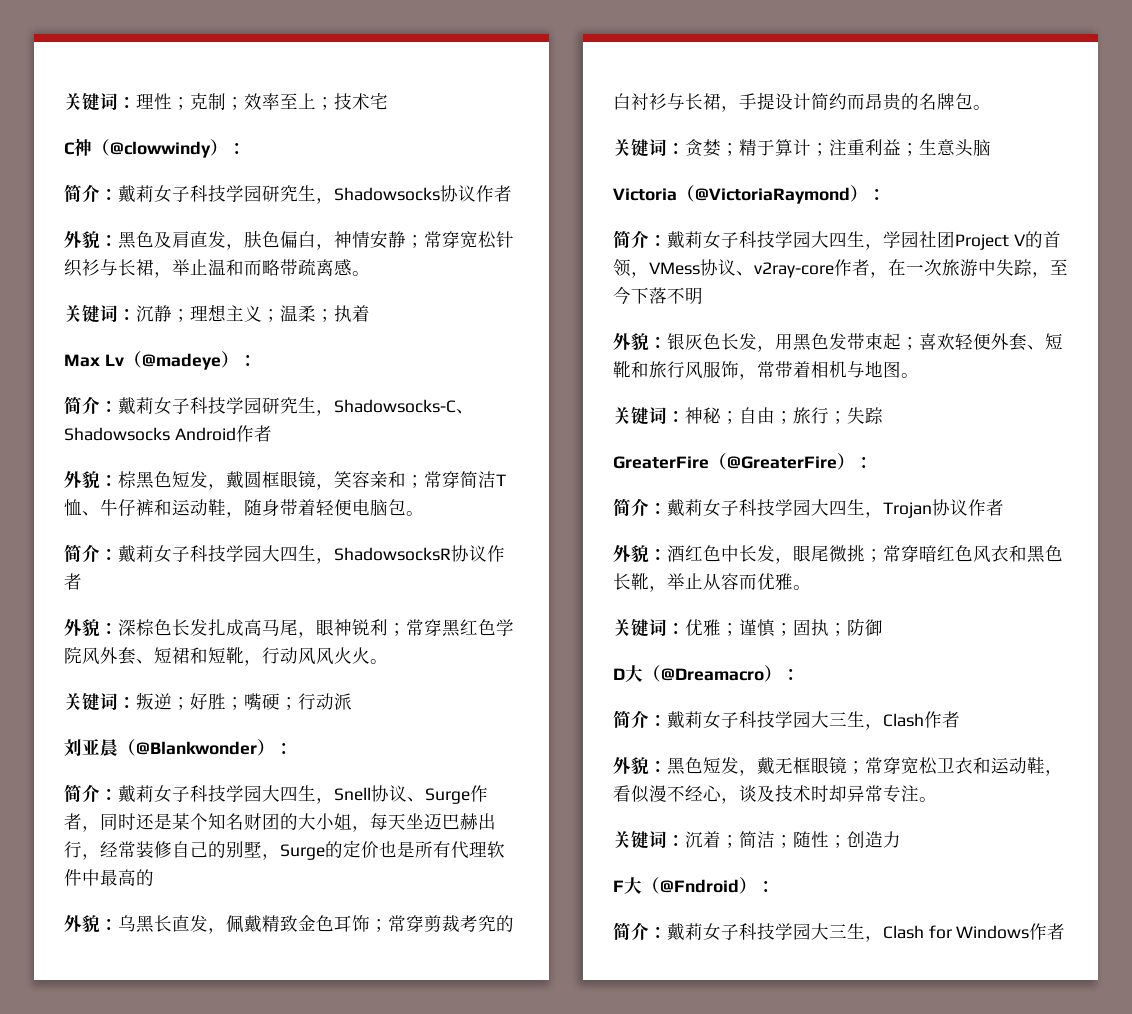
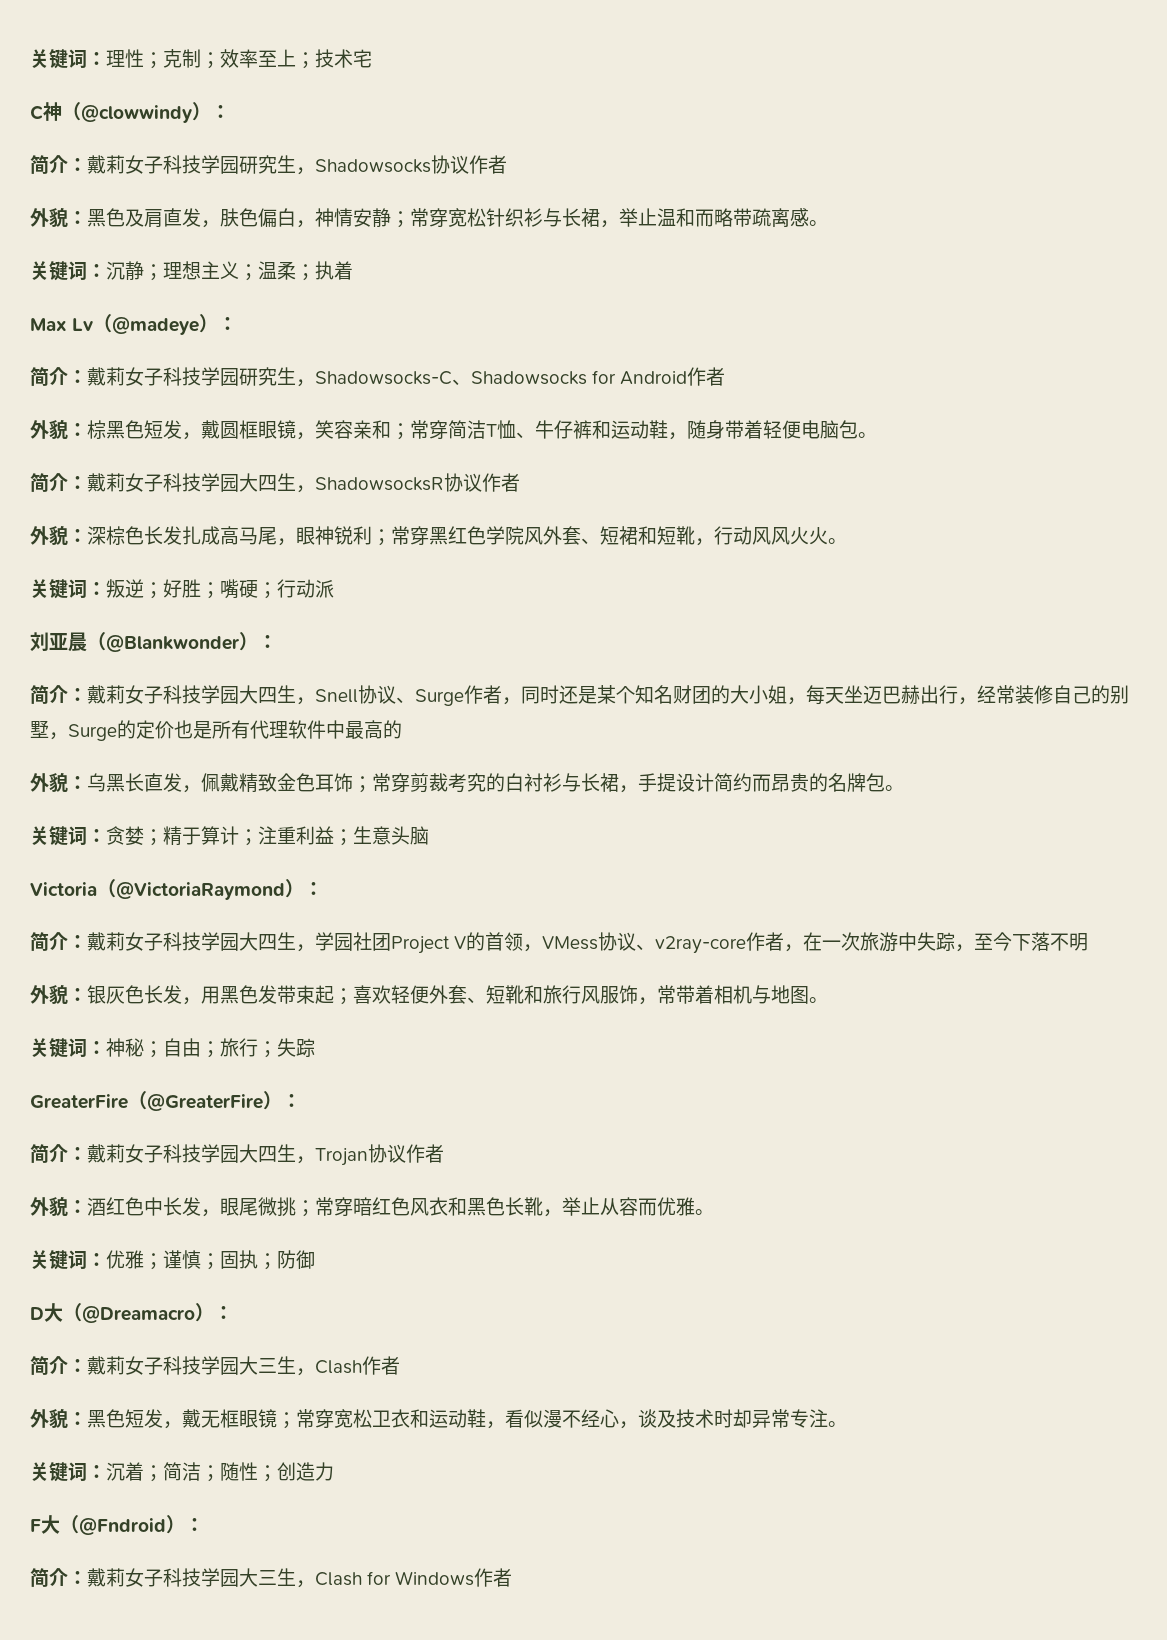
(170, 434) none -> [592,370,617,384] for

